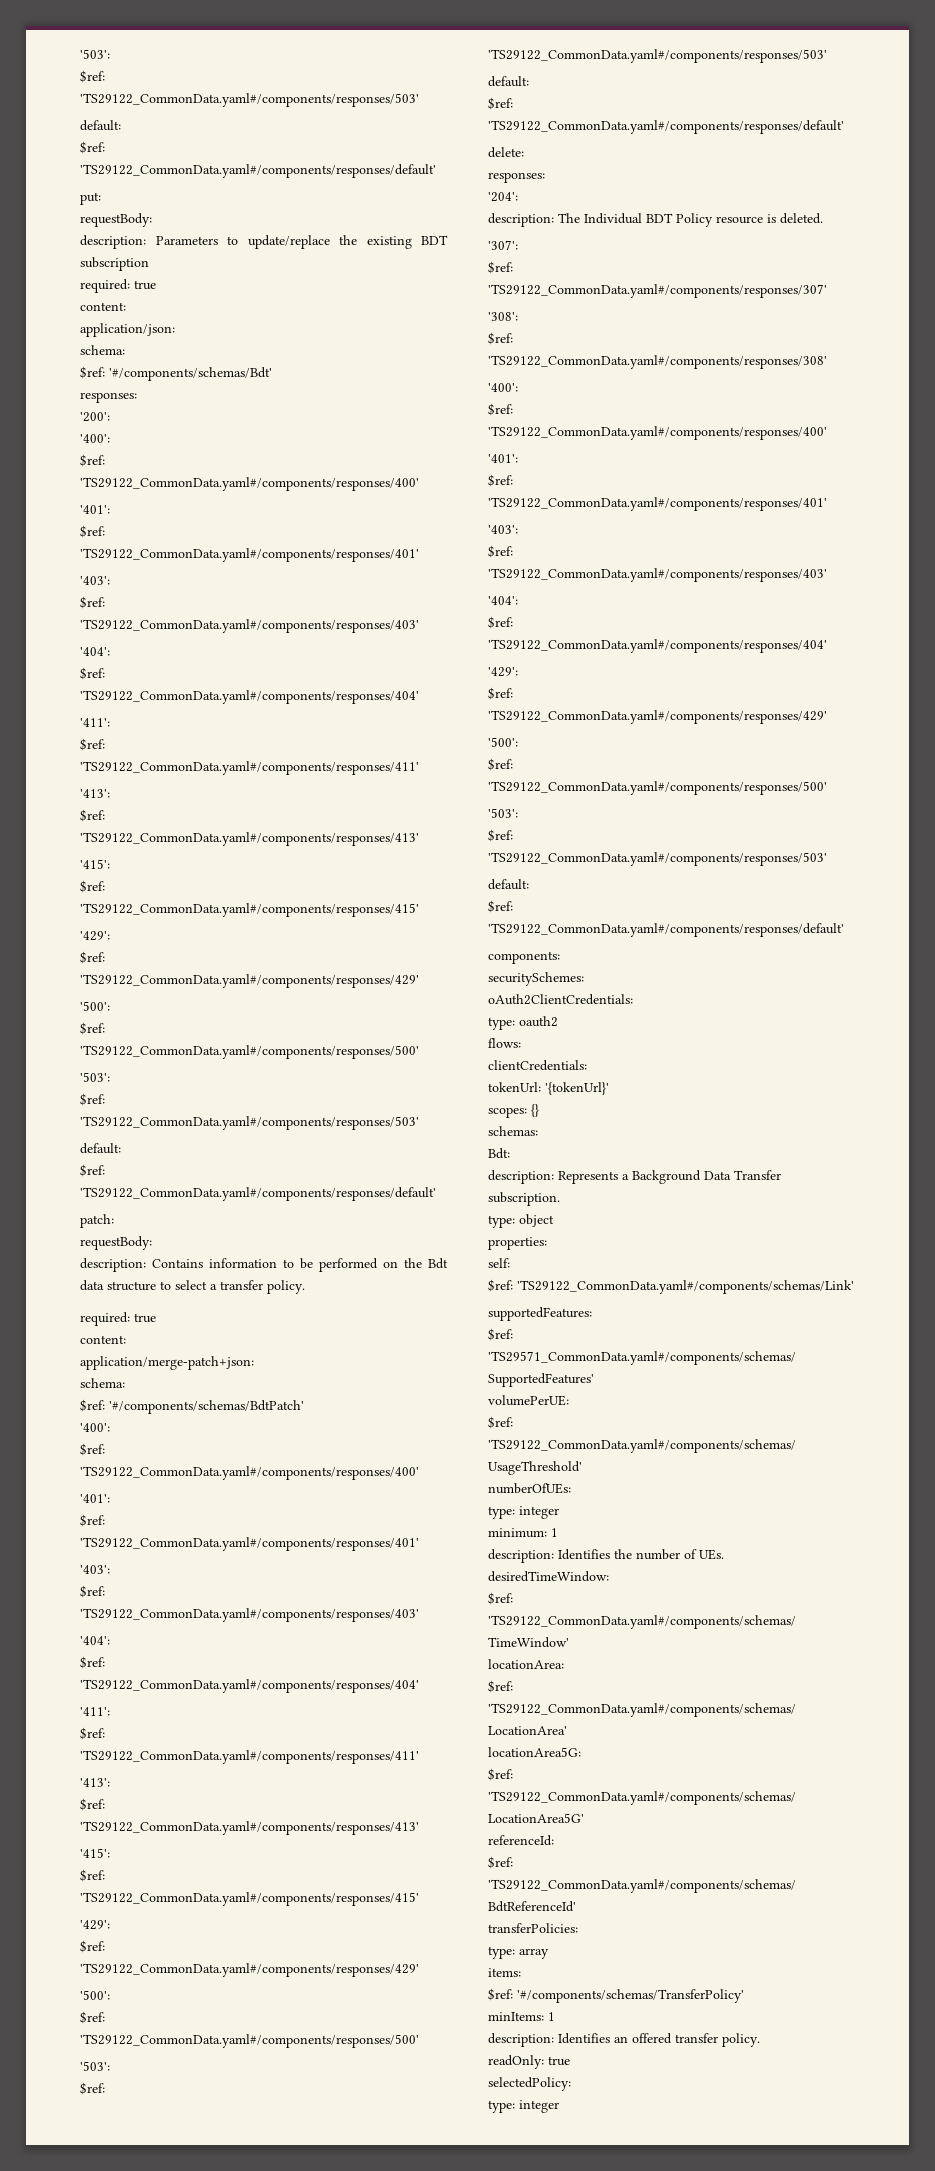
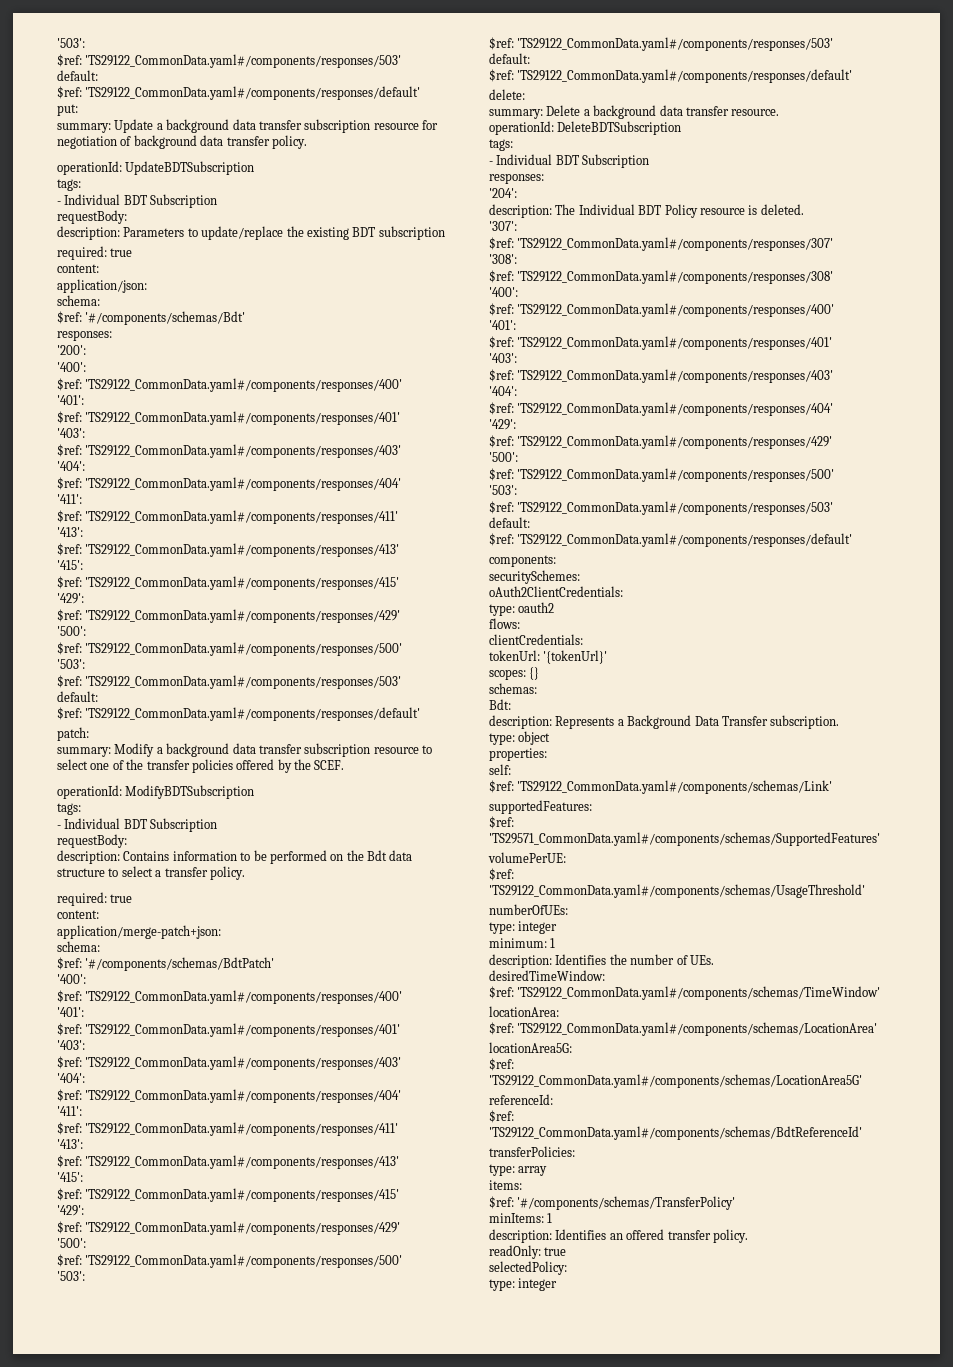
(101, 198) none -> [57,119,438,133] [57,135,307,149] [57,161,255,175] [57,179,81,191] [57,194,218,208] // summary: Update a background data transfer subscription resource for negotiation of background data transfer policy. // operationId: UpdateBDTSubscription // tags: // - Individual BDT Subscription
(114, 1221) none -> [57,743,432,757] [57,759,345,773] [57,785,255,799] [57,803,81,815] [57,818,218,832] // summary: Modify a background data transfer subscription resource to select one of the transfer policies offered by the SCEF. // operationId: ModifyBDTSubscription // tags: // - Individual BDT Subscription
(524, 152) none -> [489,105,780,119] [489,121,682,135] [489,139,513,151] [489,154,650,168] // summary: Delete a background data transfer resource. // operationId: DeleteBDTSubscription // tags: // - Individual BDT Subscription

